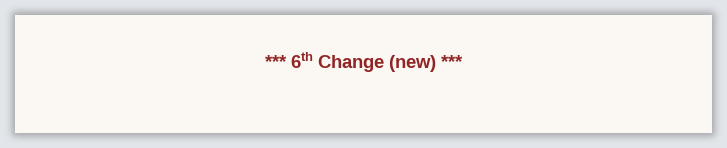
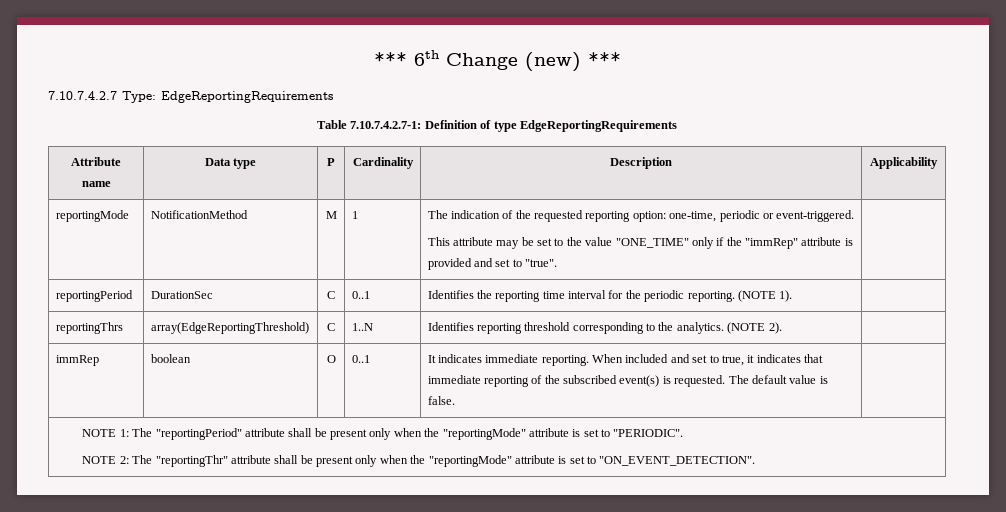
(463, 61) none -> [48,91,333,103] [317,120,677,132] [71,157,121,166] [81,181,111,187] [204,158,257,169] [327,158,335,166] [352,157,414,169] [610,157,672,169] [870,157,938,169] [55,210,129,222] [150,210,248,219] [325,211,337,219] [351,211,358,219] [427,210,855,222] [427,237,853,249] [427,258,558,270] [55,290,133,302] [150,291,213,299] [327,291,335,299] [351,291,370,299] [427,290,793,302] [55,322,123,334] [150,322,309,334] [327,323,335,331] [351,323,373,331] [427,322,782,334] [55,355,99,366] [150,354,191,363] [326,355,336,363] [351,355,370,363] [427,354,824,366] [427,375,828,387] [427,396,455,405] [82,428,684,440] [82,455,756,467] // 7.10.7.4.2.7 Type: EdgeReportingRequirements // Table 7.10.7.4.2.7-1: Definition of type EdgeReportingRequirements // Attribute name | Data type | P | Cardinality | Description | Applicability // reportingMode | NotificationMethod | M | 1 | The indication of the requested reporting option: one-time, periodic or event-triggered. // This attribute may be set to the value "ONE_TIME" only if the "immRep" attribute is provided and set to "true". | // reportingPeriod | DurationSec | C | 0..1 | Identifies the reporting time interval for the periodic reporting. (NOTE 1). | // reportingThrs | array(EdgeReportingThreshold) | C | 1..N | Identifies reporting threshold corresponding to the analytics. (NOTE 2). | // immRep | boolean | O | 0..1 | It indicates immediate reporting. When included and set to true, it indicates that immediate reporting of the subscribed event(s) is requested. The default value is false. | // NOTE 1: The "reportingPeriod" attribute shall be present only when the "reportingMode" attribute is set to "PERIODIC". // NOTE 2: The "reportingThr" attribute shall be present only when the "reportingMode" attribute is set to "ON_EVENT_DETECTION".

